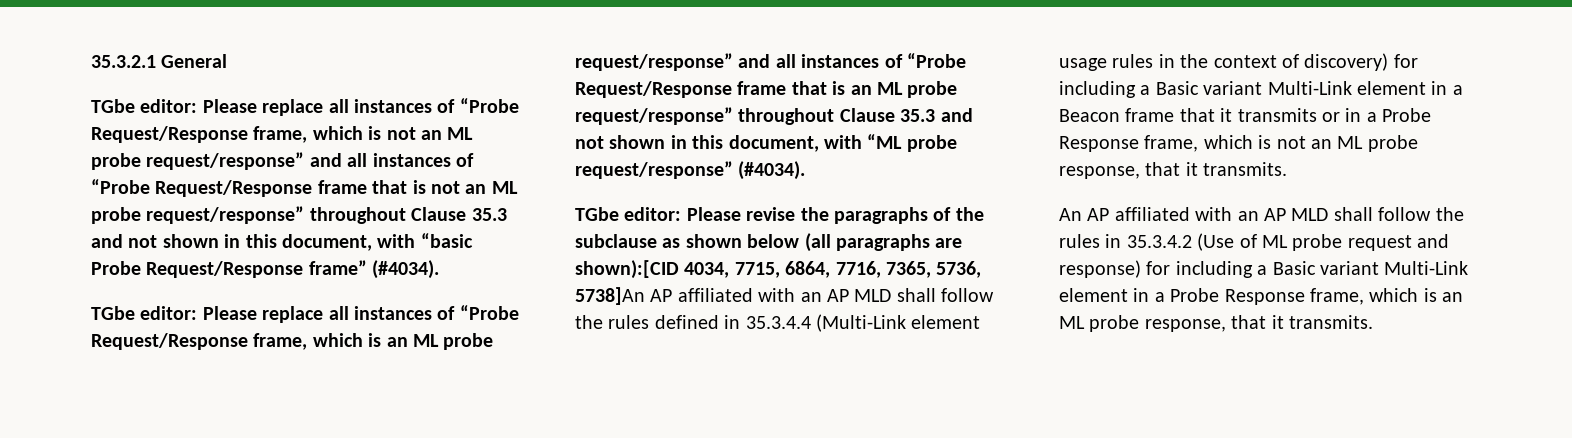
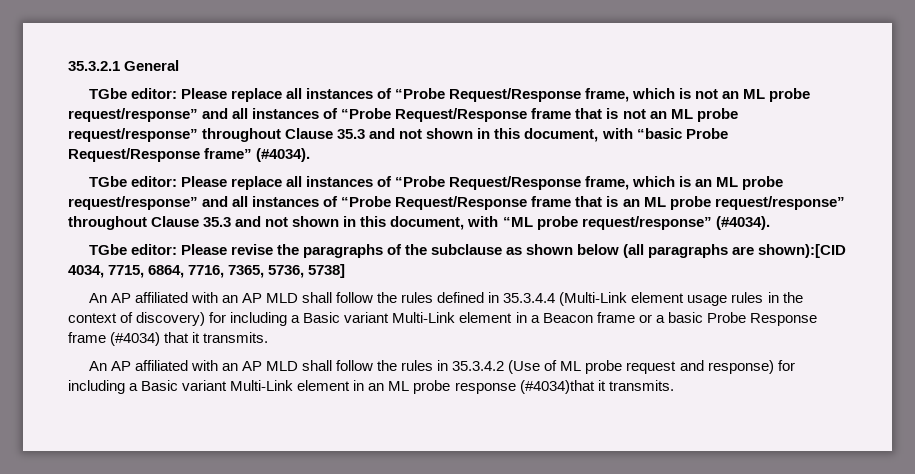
[575,287,645,305] 5738]An -> [308,264,346,278] [88,293,107,303] 5738] // An
[1179,108,1432,122] [1059,135,1418,152] [1059,166,1140,179] that it transmits or in a Probe Response frame, which is not an ML probe response, -> [638,312,817,326] [68,332,161,346] or a basic Probe Response frame (#4034)
[1154,288,1464,305] [1059,315,1267,332] a Probe Response frame, which is an ML probe response, that -> [368,380,595,394] an ML probe response (#4034)that

